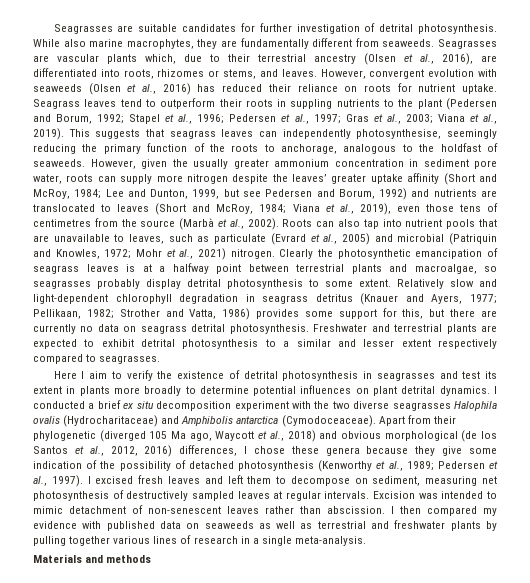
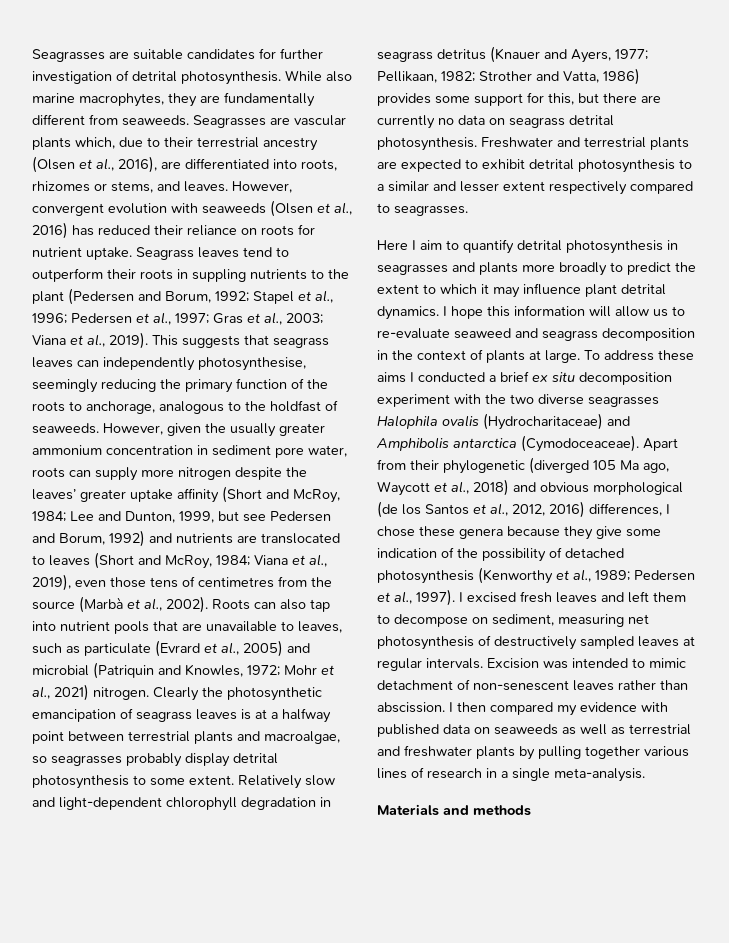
[126,370,240,381] verify the existence of -> [463,239,514,254] quantify
[462,371,498,379] [33,385,490,396] test its extent in plants more broadly to determine potential influences on plant detrital dynamics. -> [479,262,696,276] [377,283,666,298] [377,305,685,320] [377,328,695,341] [377,349,694,363] [377,372,406,383] plants more broadly to predict the extent to which it may influence plant detrital dynamics. I hope this information will allow us to re-evaluate seaweed and seagrass decomposition in the context of plants at large. To address these aims

